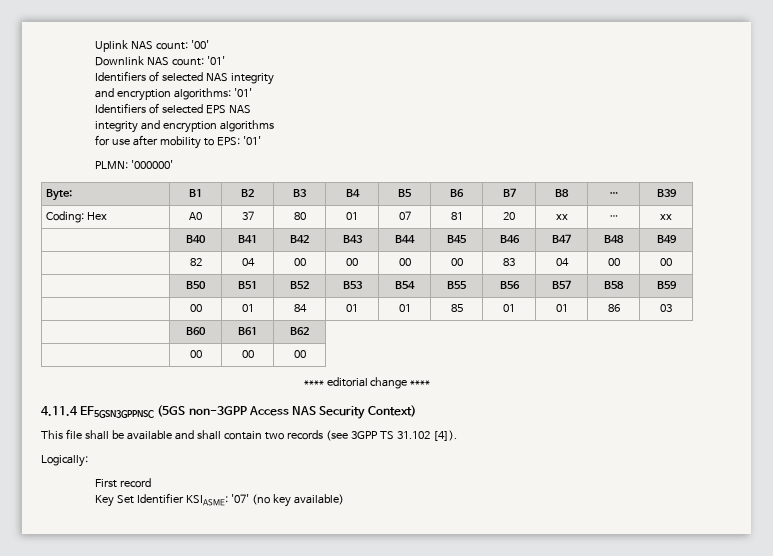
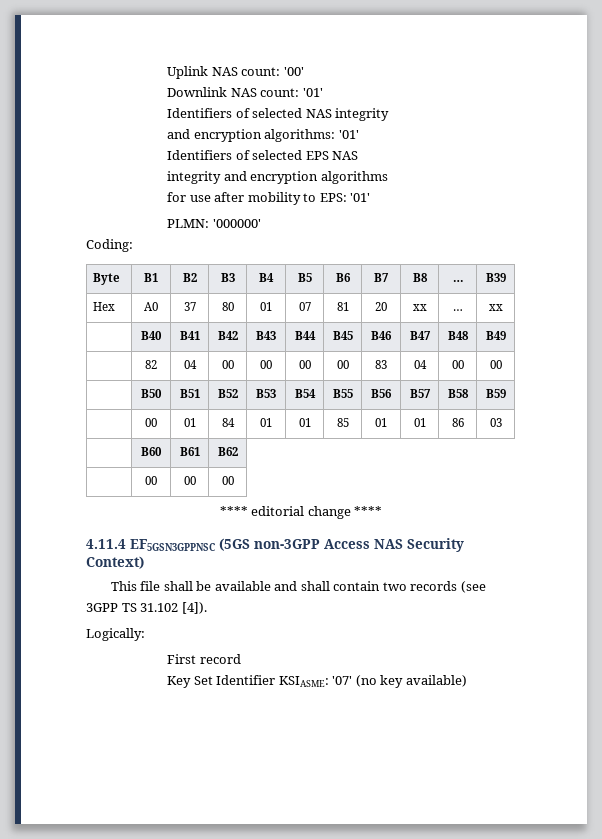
[45,189,72,201] // Byte: -> [86,239,133,252] [93,273,121,285] // Coding: // Byte
[45,211,84,223] Coding: -> (506, 277) none

